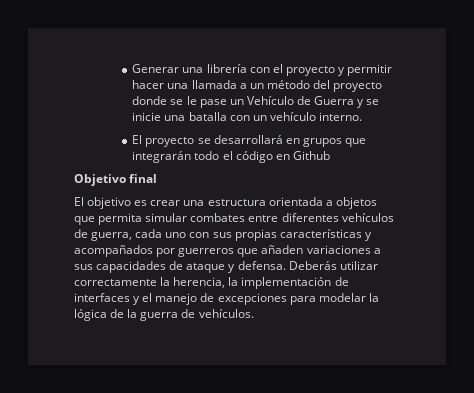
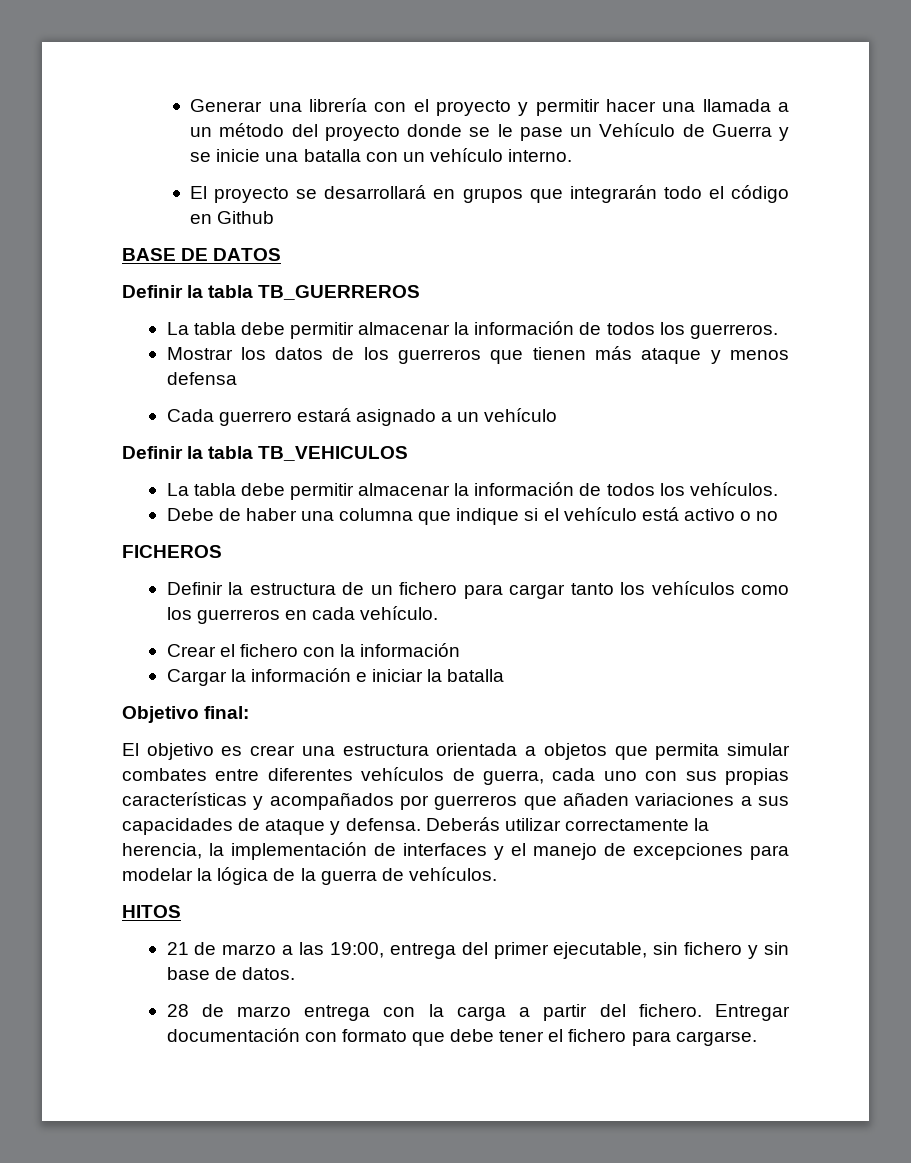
(330, 155) none -> [122,248,282,261] [122,285,421,300] [166,321,778,339] [166,346,789,364] [166,372,237,385] [166,408,558,426] [122,446,409,461] [166,482,778,500] [166,507,779,525] [122,545,222,558] [166,581,789,599] [166,606,439,624] [166,643,461,657] [166,668,505,686] // BASE DE DATOS // Definir la tabla TB_GUERREROS // La tabla debe permitir almacenar la información de todos los guerreros. // Mostrar los datos de los guerreros que tienen más ataque y menos defensa // Cada guerrero estará asignado a un vehículo // Definir la tabla TB_VEHICULOS // La tabla debe permitir almacenar la información de todos los vehículos. // Debe de haber una columna que indique si el vehículo está activo o no // FICHEROS // Definir la estructura de un fichero para cargar tanto los vehículos como los guerreros en cada vehículo. // Crear el fichero con la información // Cargar la información e iniciar la batalla
[129,174,158,183] final -> [204,706,250,719] final:
(254, 313) none -> [122,905,181,918] [166,942,789,959] [166,967,295,980] [166,1004,790,1021] [166,1028,757,1046] // HITOS // 21 de marzo a las 19:00, entrega del primer ejecutable, sin fichero y sin base de datos. // 28 de marzo entrega con la carga a partir del fichero. Entregar documentación con formato que debe tener el fichero para cargarse.

